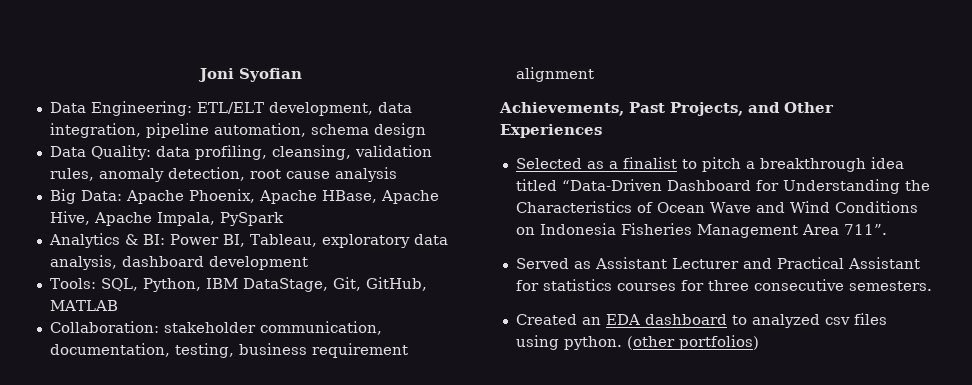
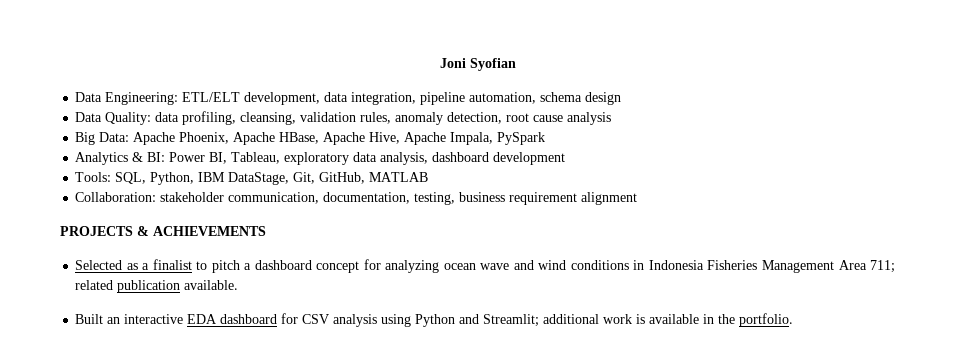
[499,102,834,116] [500,124,602,138] Achievements, Past Projects, and Other Experiences -> [60,226,266,236] PROJECTS & ACHIEVEMENTS
[759,157,904,172] [515,179,930,194] [515,201,918,213] [515,223,887,238] [515,257,920,269] [515,279,932,291] [515,313,887,328] [515,335,759,350] breakthrough idea titled “Data-Driven Dashboard for Understanding the Characteristics of Ocean Wave and Wind Conditions on Indonesia Fisheries Management Area 711”. // Served as Assistant Lecturer and Practical Assistant for statistics courses for three consecutive semesters. // Created an EDA dashboard to analyzed csv files using python. (other portfolios) -> [254,259,896,273] [75,280,239,293] [75,313,794,327] dashboard concept for analyzing ocean wave and wind conditions in Indonesia Fisheries Management Area 711; related publication available. // Built an interactive EDA dashboard for CSV analysis using Python and Streamlit; additional work is available in the portfolio.

